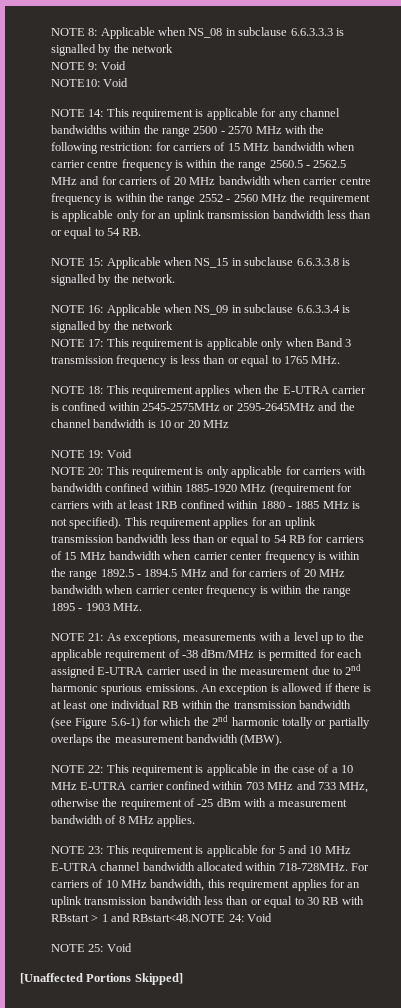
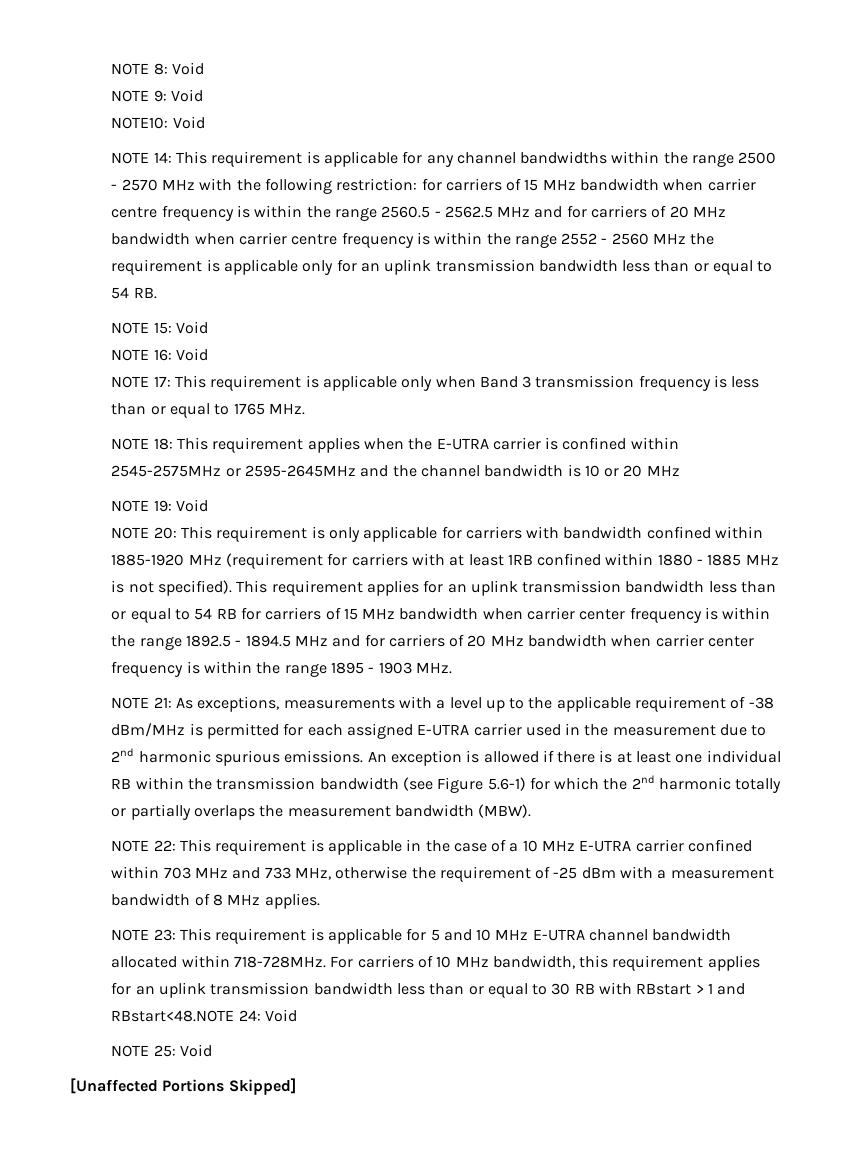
[100,27,344,39] [50,44,174,56] Applicable when NS_08 in subclause 6.6.3.3.3 is signalled by the network -> [171,62,204,75] Void
[106,257,350,269] [50,274,176,286] [50,304,350,316] [50,321,174,333] Applicable when NS_15 in subclause 6.6.3.3.8 is signalled by the network. // NOTE 16: Applicable when NS_09 in subclause 6.6.3.3.4 is signalled by the network -> [175,321,208,334] [111,348,208,361] Void // NOTE 16: Void

